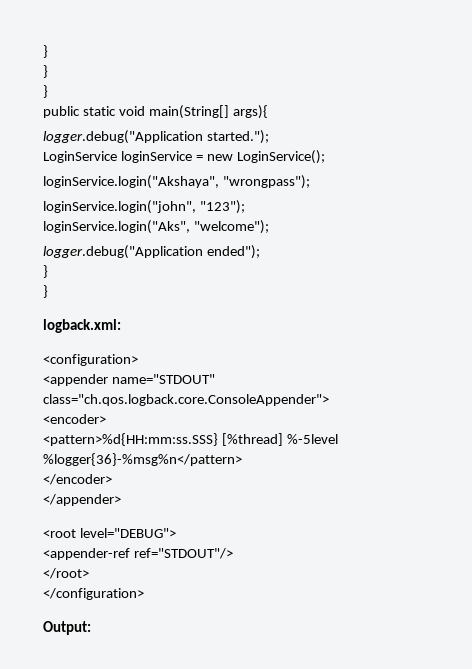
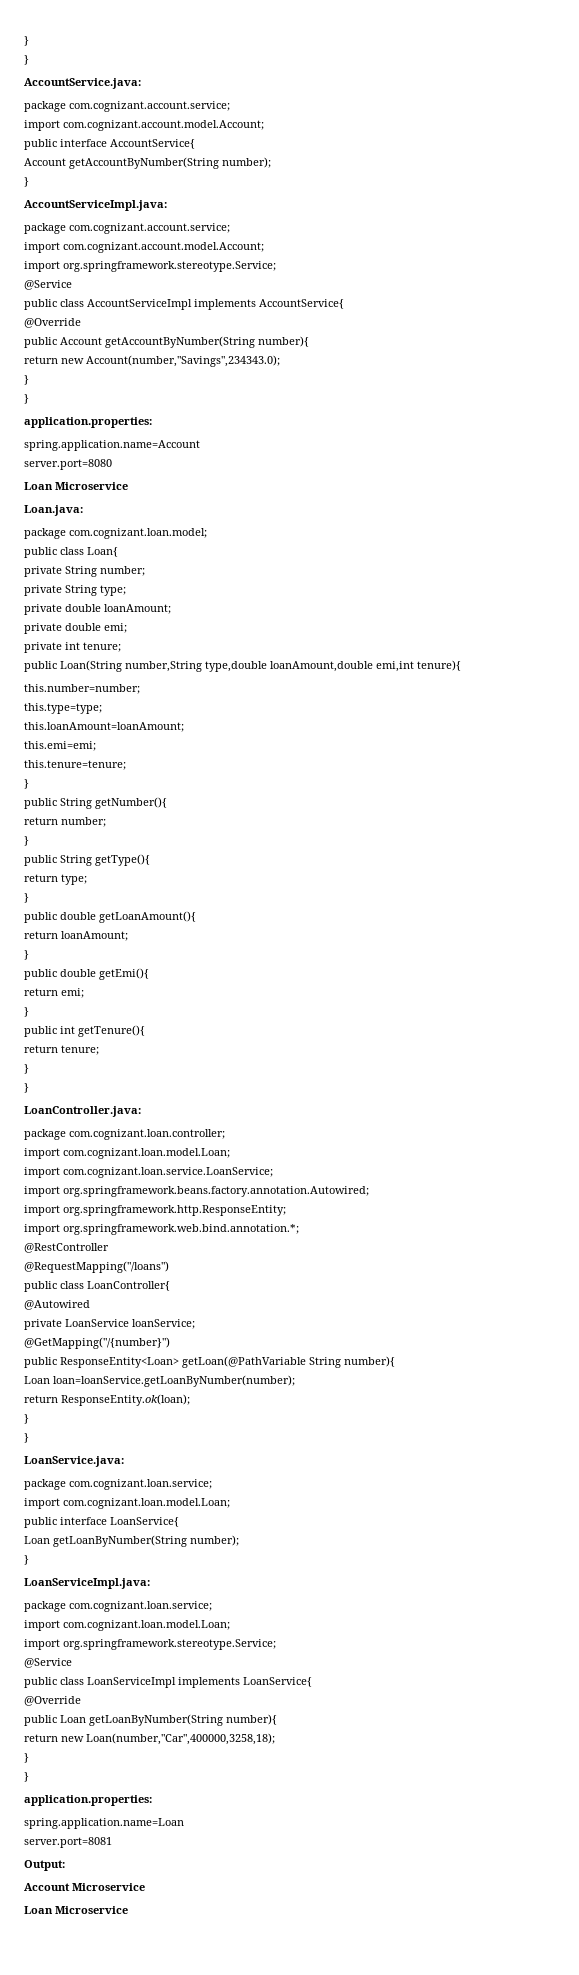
[43,45,48,58] [43,65,48,78] [43,85,48,98] [43,105,268,119] [43,130,269,144] [43,150,325,164] [43,175,310,189] [43,200,245,214] [43,220,269,234] [43,245,260,259] [43,265,48,278] [43,285,48,298] [43,319,121,333] [43,354,138,366] [43,374,215,386] [43,394,329,406] [43,414,106,424] [43,433,338,446] [43,453,242,466] [43,474,112,485] [43,494,121,506] [43,528,176,538] [43,548,233,560] [43,568,89,579] [43,588,144,600] [43,621,91,635] } // } // } // public static void main(String[] args){ // logger.debug("Application started."); // LoginService loginService = new LoginService(); // loginService.login("Akshaya", "wrongpass"); // loginService.login("john", "123"); // loginService.login("Aks", "welcome"); // logger.debug("Application ended"); // } // } // logback.xml: // <configuration> // <appender name="STDOUT" class="ch.qos.logback.core.ConsoleAppender"> // <encoder> // <pattern>%d{HH:mm:ss.SSS} [%thread] %-5level %logger{36}-%msg%n</pattern> // </encoder> // </appender> // <root level="DEBUG"> // <appender-ref ref="STDOUT"/> // </root> // </configuration> // Output: -> [24,36,29,46] [24,55,29,65] [24,78,141,89] [24,101,230,112] [24,120,264,131] [24,139,195,150] [24,157,271,169] [24,177,29,187] [24,200,167,211] [24,223,230,234] [24,242,264,253] [24,261,276,272] [24,280,72,290] [24,299,344,310] [24,318,81,328] [24,336,309,348] [24,355,280,367] [24,375,29,385] [24,394,29,404] [24,417,152,428] [24,440,200,451] [24,459,112,470] [24,482,128,490] [24,505,83,516] [24,528,207,539] [24,547,118,558] [24,566,145,577] [24,585,126,596] [24,604,171,615] [24,623,127,634] [24,642,121,653] [24,660,461,672] [24,684,140,694] [24,703,102,714] [24,722,184,732] [24,741,96,751] [24,760,126,770] [24,779,29,789] [24,797,167,809] [24,817,106,827] [24,836,29,846] [24,854,150,866] [24,874,87,885] [24,893,29,903] [24,911,196,923] [24,931,128,941] [24,950,29,960] [24,968,149,980] [24,988,84,998] [24,1007,29,1017] [24,1025,145,1037] [24,1045,99,1055] [24,1064,29,1074] [24,1083,29,1093] [24,1106,141,1117] [24,1129,225,1140] [24,1148,230,1159] [24,1167,273,1178] [24,1186,369,1197] [24,1205,286,1216] [24,1224,299,1235] [24,1243,109,1253] [24,1261,169,1273] [24,1281,170,1292] [24,1300,90,1310] [24,1319,195,1330] [24,1337,170,1349] [24,1356,395,1368] [24,1375,295,1387] [24,1394,190,1406] [24,1414,29,1424] [24,1433,29,1443] [24,1456,124,1467] [24,1479,212,1490] [24,1498,230,1509] [24,1517,179,1528] [24,1535,239,1547] [24,1555,29,1565] [24,1578,150,1589] [24,1601,212,1612] [24,1620,230,1631] [24,1639,276,1650] [24,1658,72,1668] [24,1677,312,1688] [24,1696,81,1706] [24,1714,277,1726] [24,1733,275,1745] [24,1753,29,1763] [24,1772,29,1782] [24,1795,152,1806] [24,1818,184,1829] [24,1837,112,1848] [24,1860,65,1871] [24,1883,145,1891] [24,1906,128,1914] } // } // AccountService.java: // package com.cognizant.account.service; // import com.cognizant.account.model.Account; // public interface AccountService{ // Account getAccountByNumber(String number); // } // AccountServiceImpl.java: // package com.cognizant.account.service; // import com.cognizant.account.model.Account; // import org.springframework.stereotype.Service; // @Service // public class AccountServiceImpl implements AccountService{ // @Override // public Account getAccountByNumber(String number){ // return new Account(number,"Savings",234343.0); // } // } // application.properties: // spring.application.name=Account // server.port=8080 // Loan Microservice // Loan.java: // package com.cognizant.loan.model; // public class Loan{ // private String number; // private String type; // private double loanAmount; // private double emi; // private int tenure; // public Loan(String number,String type,double loanAmount,double emi,int tenure){ // this.number=number; // this.type=type; // this.loanAmount=loanAmount; // this.emi=emi; // this.tenure=tenure; // } // public String getNumber(){ // return number; // } // public String getType(){ // return type; // } // public double getLoanAmount(){ // return loanAmount; // } // public double getEmi(){ // return emi; // } // public int getTenure(){ // return tenure; // } // } // LoanController.java: // package com.cognizant.loan.controller; // import com.cognizant.loan.model.Loan; // import com.cognizant.loan.service.LoanService; // import org.springframework.beans.factory.annotation.Autowired; // import org.springframework.http.ResponseEntity; // import org.springframework.web.bind.annotation.*; // @RestController // @RequestMapping("/loans") // public class LoanController{ // @Autowired // private LoanService loanService; // @GetMapping("/{number}") // public ResponseEntity<Loan> getLoan(@PathVariable String number){ // Loan loan=loanService.getLoanByNumber(number); // return ResponseEntity.ok(loan); // } // } // LoanService.java: // package com.cognizant.loan.service; // import com.cognizant.loan.model.Loan; // public interface LoanService{ // Loan getLoanByNumber(String number); // } // LoanServiceImpl.java: // package com.cognizant.loan.service; // import com.cognizant.loan.model.Loan; // import org.springframework.stereotype.Service; // @Service // public class LoanServiceImpl implements LoanService{ // @Override // public Loan getLoanByNumber(String number){ // return new Loan(number,"Car",400000,3258,18); // } // } // application.properties: // spring.application.name=Loan // server.port=8081 // Output: // Account Microservice // Loan Microservice

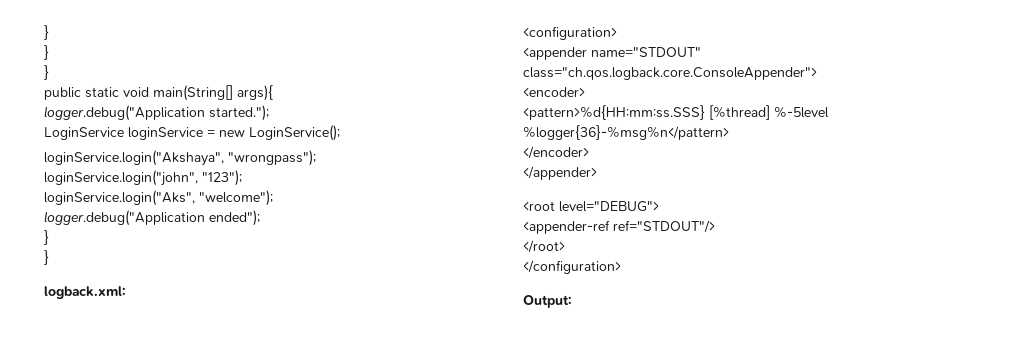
[24,36,29,46] [24,55,29,65] [24,78,141,89] [24,101,230,112] [24,120,264,131] [24,139,195,150] [24,157,271,169] [24,177,29,187] [24,200,167,211] [24,223,230,234] [24,242,264,253] [24,261,276,272] [24,280,72,290] [24,299,344,310] [24,318,81,328] [24,336,309,348] [24,355,280,367] [24,375,29,385] [24,394,29,404] [24,417,152,428] [24,440,200,451] [24,459,112,470] [24,482,128,490] [24,505,83,516] [24,528,207,539] [24,547,118,558] [24,566,145,577] [24,585,126,596] [24,604,171,615] [24,623,127,634] [24,642,121,653] [24,660,461,672] [24,684,140,694] [24,703,102,714] [24,722,184,732] [24,741,96,751] [24,760,126,770] [24,779,29,789] [24,797,167,809] [24,817,106,827] [24,836,29,846] [24,854,150,866] [24,874,87,885] [24,893,29,903] [24,911,196,923] [24,931,128,941] [24,950,29,960] [24,968,149,980] [24,988,84,998] [24,1007,29,1017] [24,1025,145,1037] [24,1045,99,1055] [24,1064,29,1074] [24,1083,29,1093] [24,1106,141,1117] [24,1129,225,1140] [24,1148,230,1159] [24,1167,273,1178] [24,1186,369,1197] [24,1205,286,1216] [24,1224,299,1235] [24,1243,109,1253] [24,1261,169,1273] [24,1281,170,1292] [24,1300,90,1310] [24,1319,195,1330] [24,1337,170,1349] [24,1356,395,1368] [24,1375,295,1387] [24,1394,190,1406] [24,1414,29,1424] [24,1433,29,1443] [24,1456,124,1467] [24,1479,212,1490] [24,1498,230,1509] [24,1517,179,1528] [24,1535,239,1547] [24,1555,29,1565] [24,1578,150,1589] [24,1601,212,1612] [24,1620,230,1631] [24,1639,276,1650] [24,1658,72,1668] [24,1677,312,1688] [24,1696,81,1706] [24,1714,277,1726] [24,1733,275,1745] [24,1753,29,1763] [24,1772,29,1782] [24,1795,152,1806] [24,1818,184,1829] [24,1837,112,1848] [24,1860,65,1871] [24,1883,145,1891] [24,1906,128,1914] } // } // AccountService.java: // package com.cognizant.account.service; // import com.cognizant.account.model.Account; // public interface AccountService{ // Account getAccountByNumber(String number); // } // AccountServiceImpl.java: // package com.cognizant.account.service; // import com.cognizant.account.model.Account; // import org.springframework.stereotype.Service; // @Service // public class AccountServiceImpl implements AccountService{ // @Override // public Account getAccountByNumber(String number){ // return new Account(number,"Savings",234343.0); // } // } // application.properties: // spring.application.name=Account // server.port=8080 // Loan Microservice // Loan.java: // package com.cognizant.loan.model; // public class Loan{ // private String number; // private String type; // private double loanAmount; // private double emi; // private int tenure; // public Loan(String number,String type,double loanAmount,double emi,int tenure){ // this.number=number; // this.type=type; // this.loanAmount=loanAmount; // this.emi=emi; // this.tenure=tenure; // } // public String getNumber(){ // return number; // } // public String getType(){ // return type; // } // public double getLoanAmount(){ // return loanAmount; // } // public double getEmi(){ // return emi; // } // public int getTenure(){ // return tenure; // } // } // LoanController.java: // package com.cognizant.loan.controller; // import com.cognizant.loan.model.Loan; // import com.cognizant.loan.service.LoanService; // import org.springframework.beans.factory.annotation.Autowired; // import org.springframework.http.ResponseEntity; // import org.springframework.web.bind.annotation.*; // @RestController // @RequestMapping("/loans") // public class LoanController{ // @Autowired // private LoanService loanService; // @GetMapping("/{number}") // public ResponseEntity<Loan> getLoan(@PathVariable String number){ // Loan loan=loanService.getLoanByNumber(number); // return ResponseEntity.ok(loan); // } // } // LoanService.java: // package com.cognizant.loan.service; // import com.cognizant.loan.model.Loan; // public interface LoanService{ // Loan getLoanByNumber(String number); // } // LoanServiceImpl.java: // package com.cognizant.loan.service; // import com.cognizant.loan.model.Loan; // import org.springframework.stereotype.Service; // @Service // public class LoanServiceImpl implements LoanService{ // @Override // public Loan getLoanByNumber(String number){ // return new Loan(number,"Car",400000,3258,18); // } // } // application.properties: // spring.application.name=Loan // server.port=8081 // Output: // Account Microservice // Loan Microservice -> [44,25,49,40] [44,45,49,60] [44,65,49,80] [44,85,273,101] [44,105,269,121] [44,125,340,141] [44,150,316,166] [44,170,242,186] [44,190,273,206] [44,210,260,226] [44,230,49,245] [44,250,49,265] [44,286,126,299] [523,26,617,40] [523,47,701,60] [523,67,817,80] [523,87,585,97] [523,105,829,120] [523,125,729,140] [523,146,589,159] [523,166,597,180] [523,201,659,212] [523,220,715,234] [523,240,565,253] [523,260,621,274] [523,295,572,308] } // } // } // public static void main(String[] args){ // logger.debug("Application started."); // LoginService loginService = new LoginService(); // loginService.login("Akshaya", "wrongpass"); // loginService.login("john", "123"); // loginService.login("Aks", "welcome"); // logger.debug("Application ended"); // } // } // logback.xml: // <configuration> // <appender name="STDOUT" class="ch.qos.logback.core.ConsoleAppender"> // <encoder> // <pattern>%d{HH:mm:ss.SSS} [%thread] %-5level %logger{36}-%msg%n</pattern> // </encoder> // </appender> // <root level="DEBUG"> // <appender-ref ref="STDOUT"/> // </root> // </configuration> // Output:

